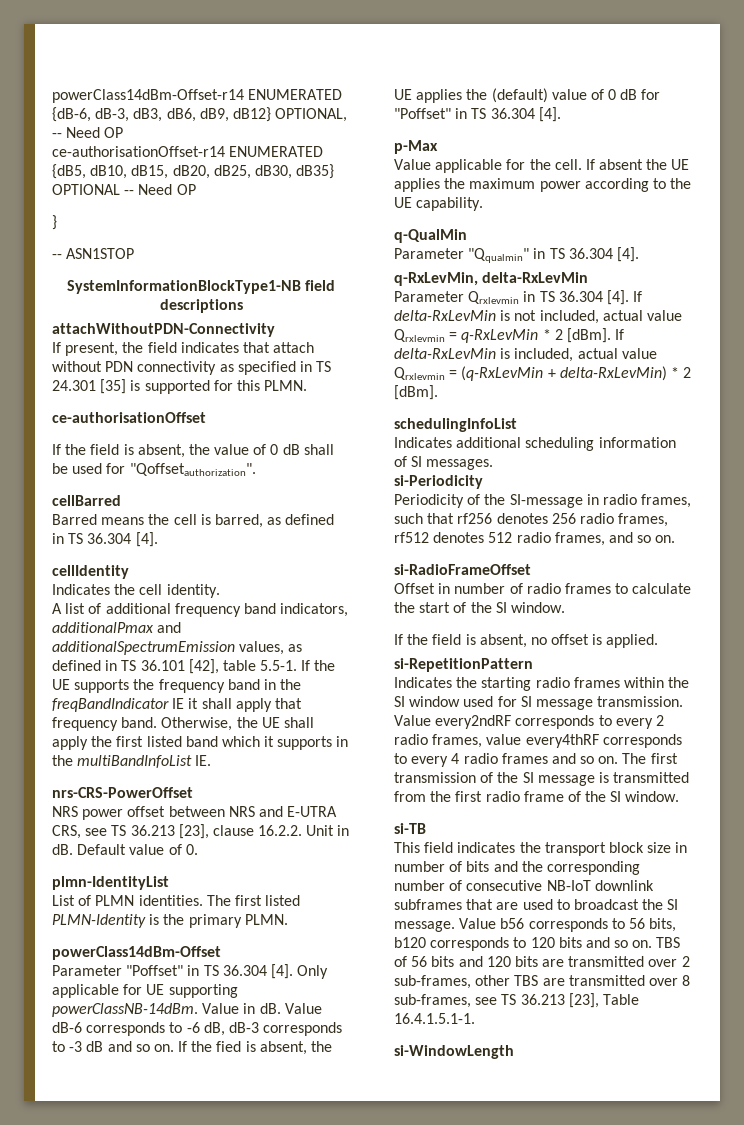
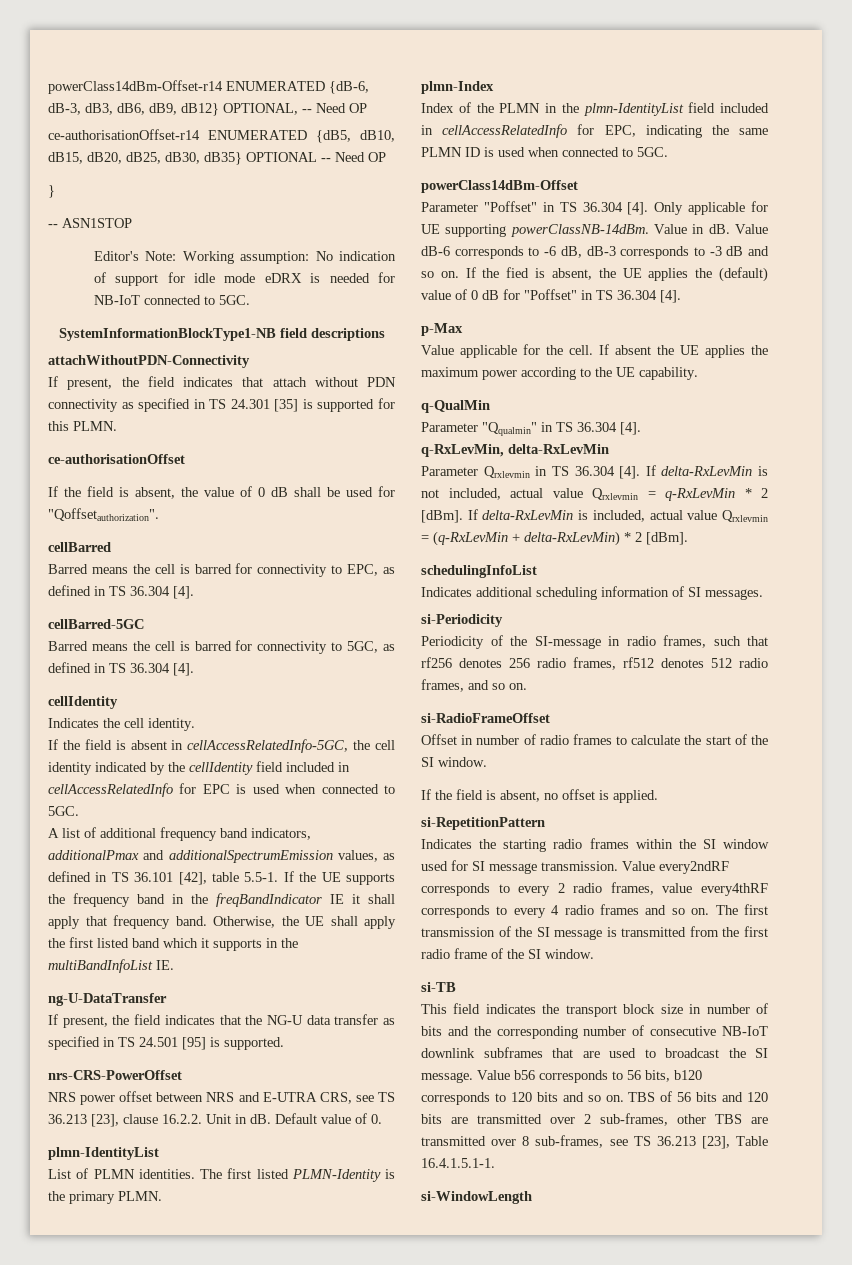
(135, 253) none -> [93,251,396,264] [93,272,396,286] [93,295,250,305] // Editor's Note: Working assumption: No indication of support for idle mode eDRX is needed for NB-IoT connected to 5GC.
[214,514,263,528] barred, -> [194,563,395,577] [48,585,194,599] [48,619,144,629] [48,640,379,654] barred for connectivity to EPC, as defined in TS 36.304 [4]. // cellBarred-5GC // Barred means the cell is barred for connectivity to 5GC,
(220, 591) none -> [48,739,395,753] [48,761,350,775] [48,783,395,797] [48,806,79,816] // If the field is absent in cellAccessRelatedInfo-5GC, the cell identity indicated by the cellIdentity field included in cellAccessRelatedInfo for EPC is used when connected to 5GC.
(212, 760) none -> [48,993,167,1006] [48,1014,395,1028] [48,1036,284,1050] // ng-U-DataTransfer // If present, the field indicates that the NG-U data transfer as specified in TS 24.501 [95] is supported.
(288, 919) none -> [421,81,494,94] [421,102,769,116] [421,124,768,138] [421,147,668,157] // plmn-Index // Index of the PLMN in the plmn-IdentityList field included in cellAccessRelatedInfo for EPC, indicating the same PLMN ID is used when connected to 5GC.

